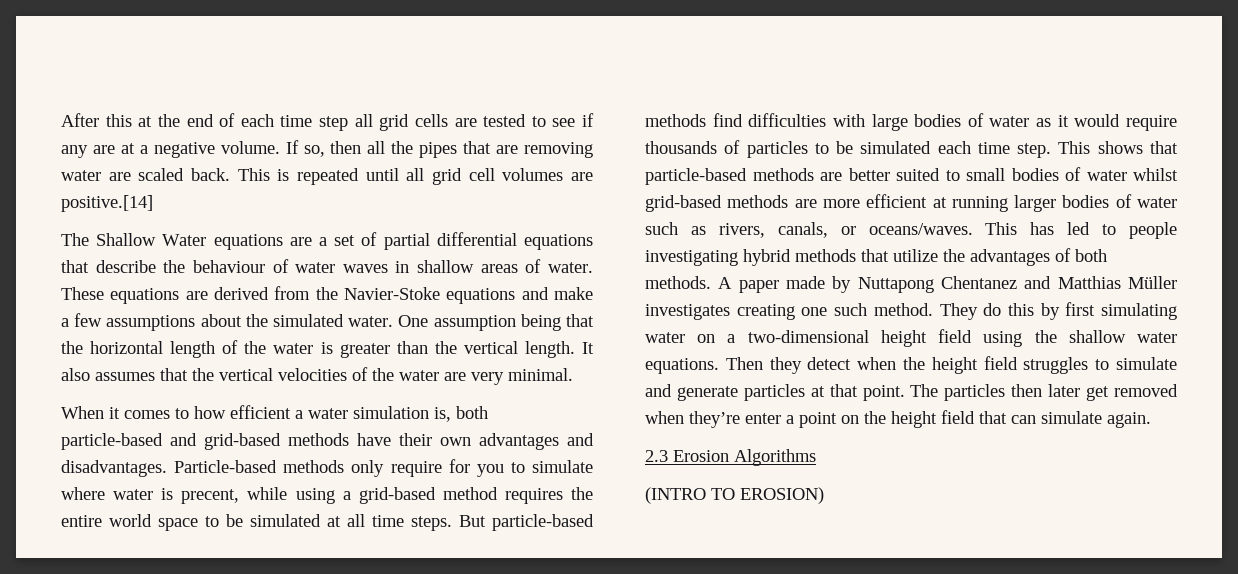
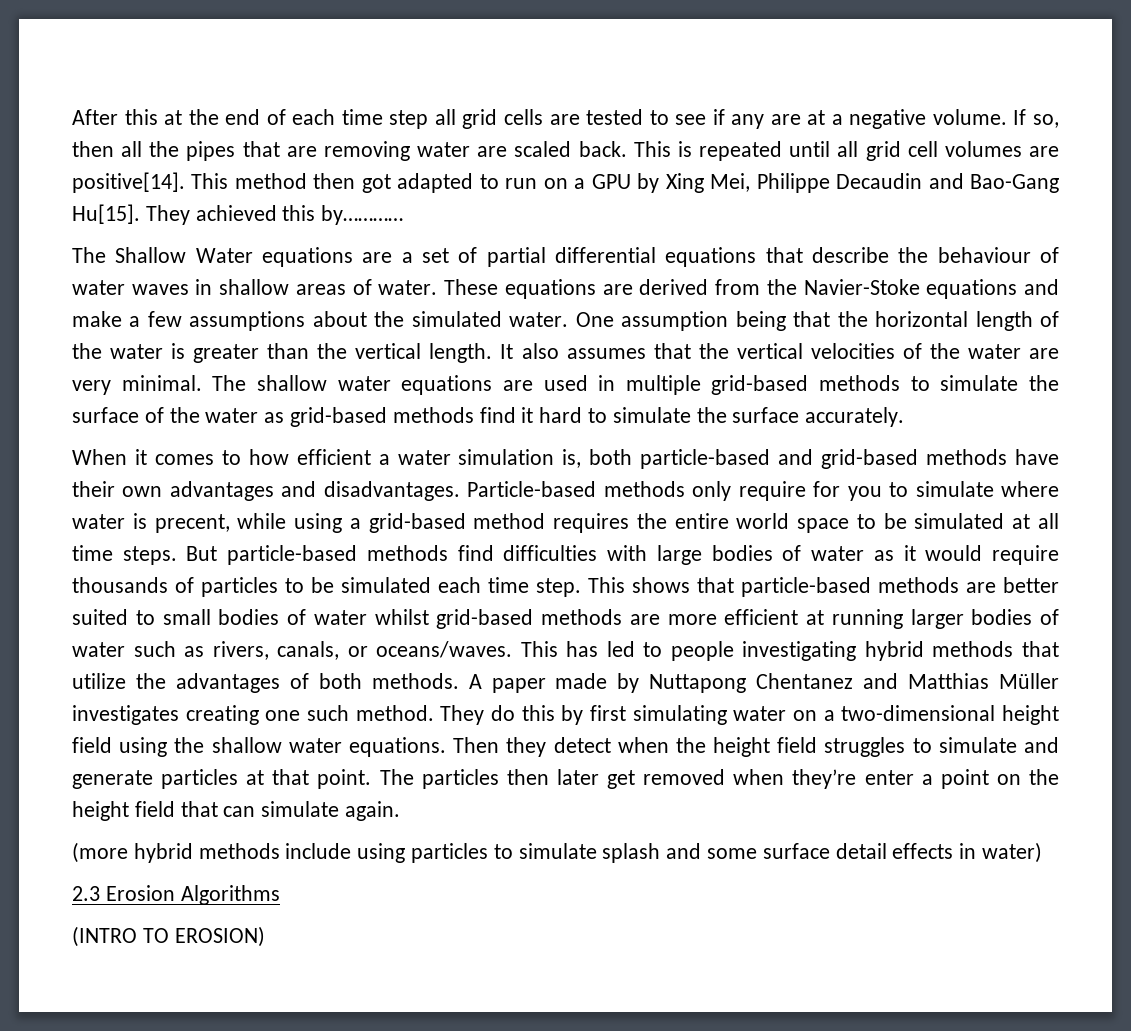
[61,195,153,212] positive.[14] -> [72,172,1059,193] [72,204,404,225] positive[14]. This method then got adapted to run on a GPU by Xing Mei, Philippe Decaudin and Bao-Gang Hu[15]. They achieved this by…………
(573, 374) none -> [212,375,1059,395] [72,407,905,427] The shallow water equations are used in multiple grid-based methods to simulate the surface of the water as grid-based methods find it hard to simulate the surface accurately.
(1151, 420) none -> [72,842,1043,863] // (more hybrid methods include using particles to simulate splash and some surface detail effects in water)

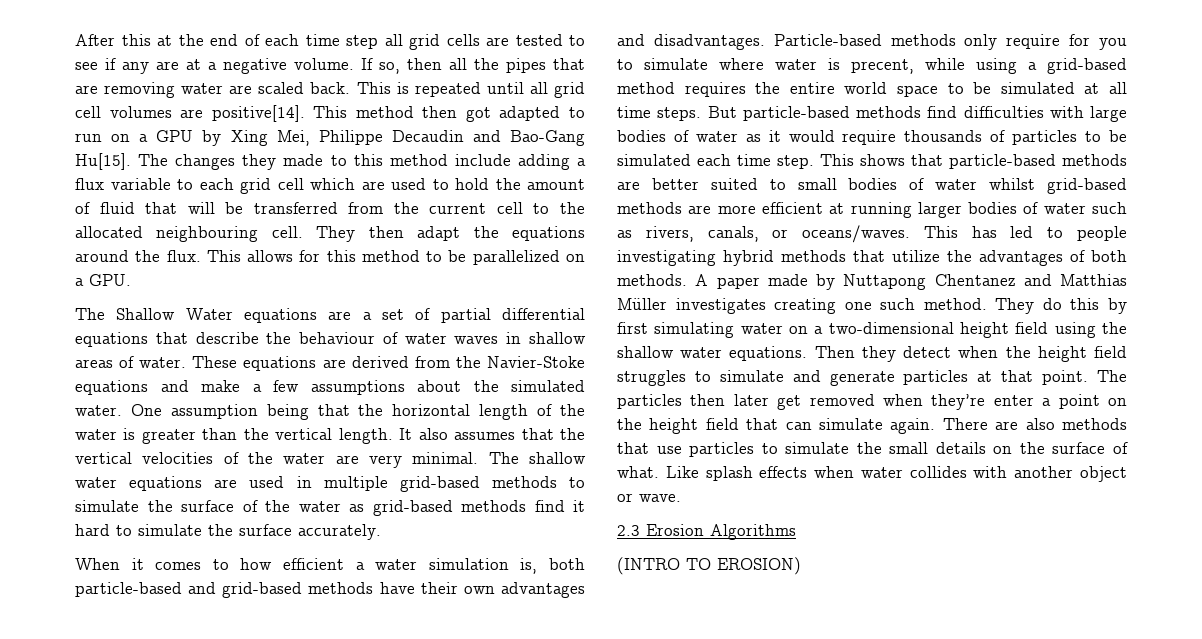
[145,205,404,225] They achieved this by………… -> [138,154,587,170] [75,178,585,194] [75,202,586,214] [75,226,585,242] [75,250,585,265] [75,274,131,286] The changes they made to this method include adding a flux variable to each grid cell which are used to hold the amount of fluid that will be transferred from the current cell to the allocated neighbouring cell. They then adapt the equations around the flux. This allows for this method to be parallelized on a GPU.
[72,842,1043,863] // (more hybrid methods include using particles to simulate splash and some surface detail effects in water) -> [942,418,1127,430] [617,442,1128,457] [617,466,1127,482] [617,493,681,502] There are also methods that use particles to simulate the small details on the surface of what. Like splash effects when water collides with another object or wave.

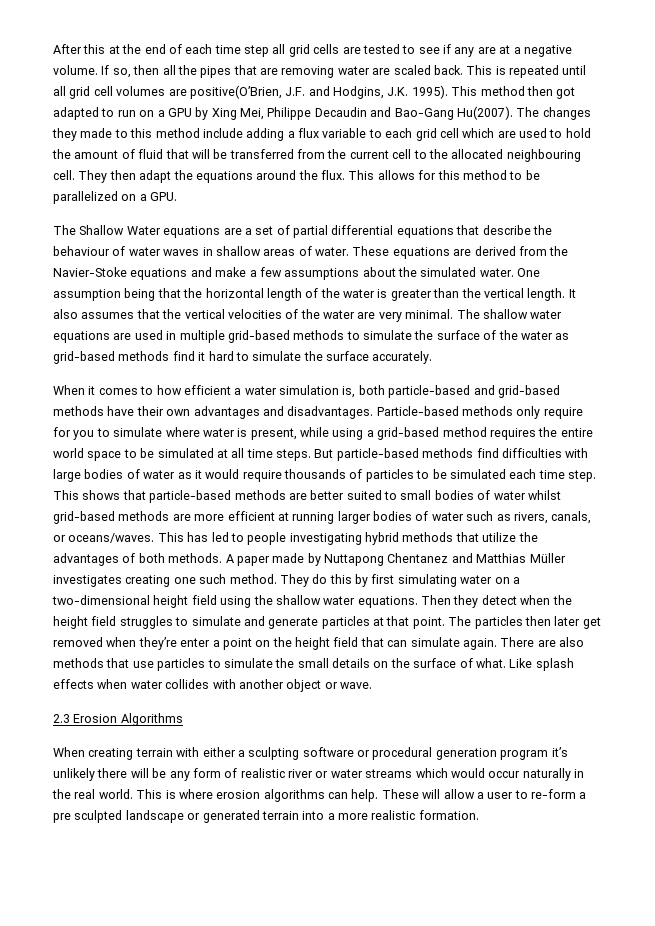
[211,105,305,122] positive[14]. -> [189,85,448,99] positive(O’Brien, J.F. and Hodgins, J.K. 1995).
[75,153,131,170] Hu[15]. -> [456,106,513,120] Hu(2007).
[851,59,914,74] precent, -> [250,428,297,440] present,
[617,557,801,575] (INTRO TO EROSION) -> [53,747,568,760] [53,768,584,781] [52,789,587,802] [53,810,479,823] When creating terrain with either a sculpting software or procedural generation program it’s unlikely there will be any form of realistic river or water streams which would occur naturally in the real world. This is where erosion algorithms can help. These will allow a user to re-form a pre sculpted landscape or generated terrain into a more realistic formation.

